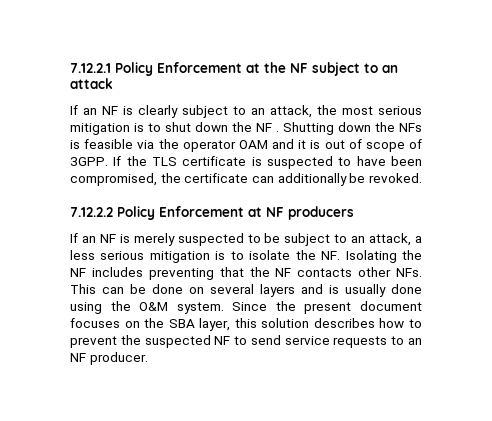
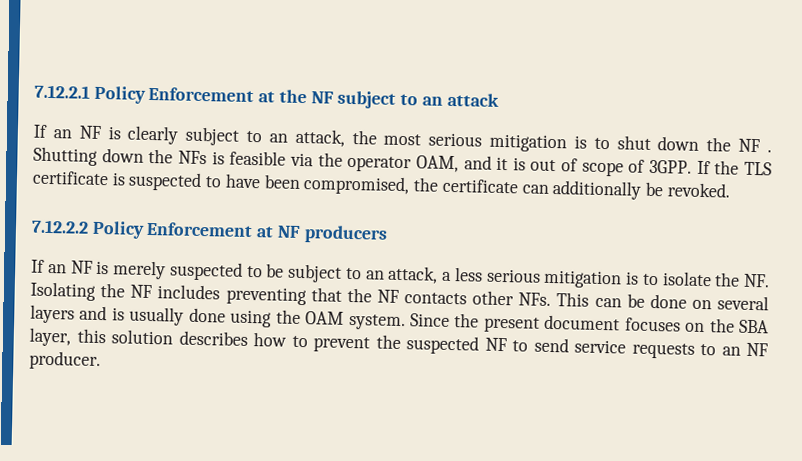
[238,140,268,149] OAM -> [415,155,459,173] OAM,
[139,302,169,311] O&M -> [305,311,345,325] OAM

